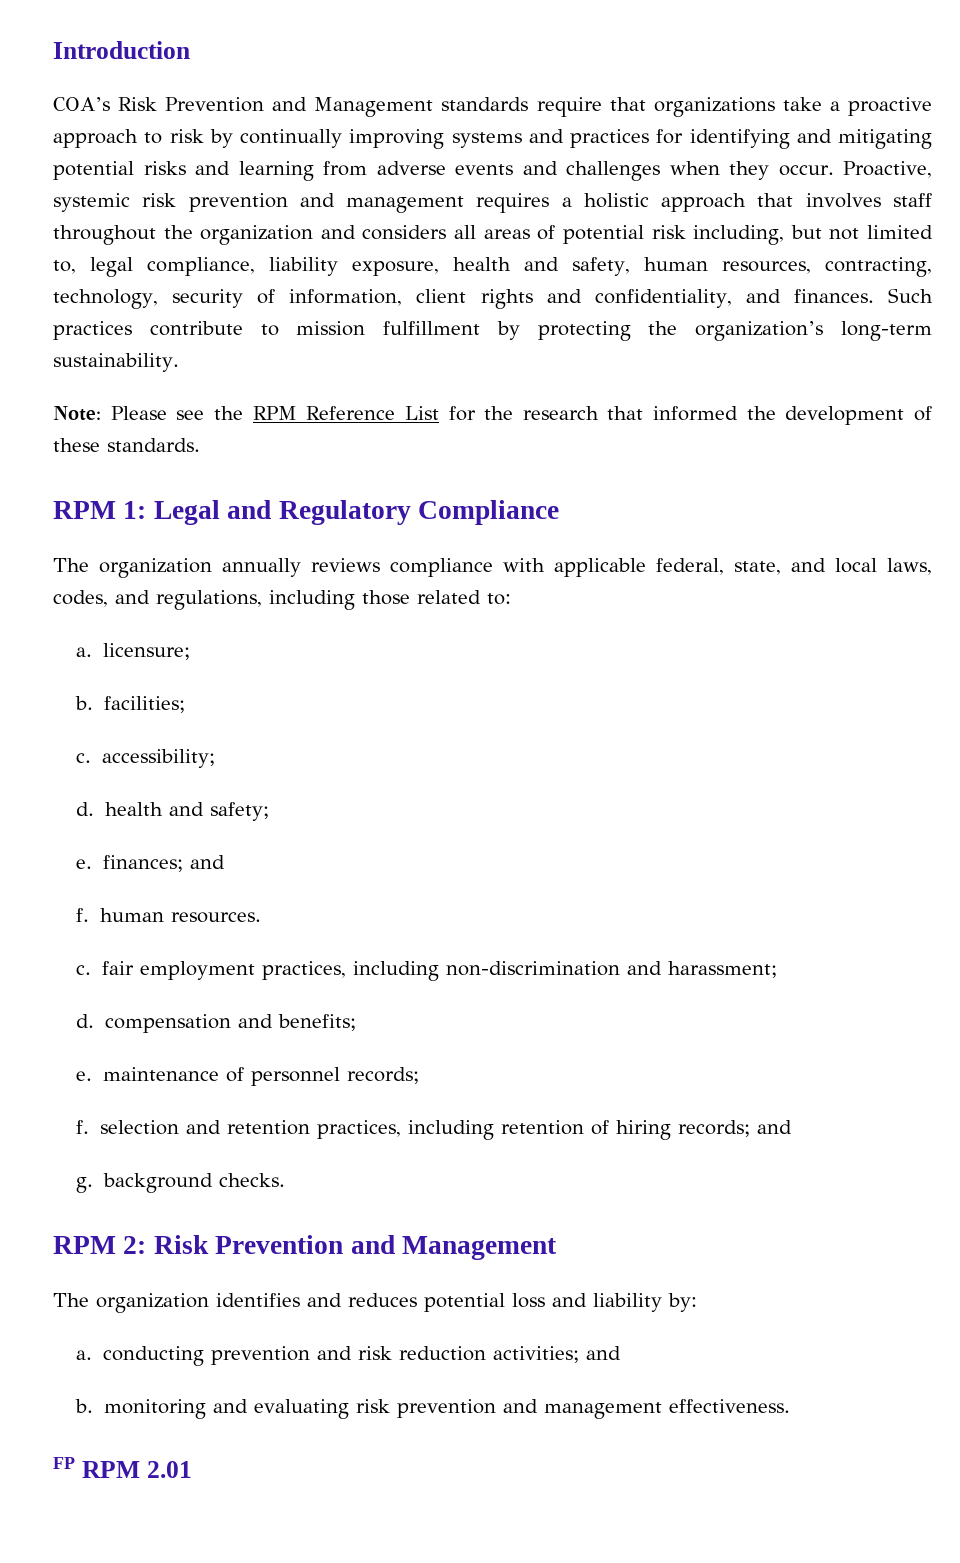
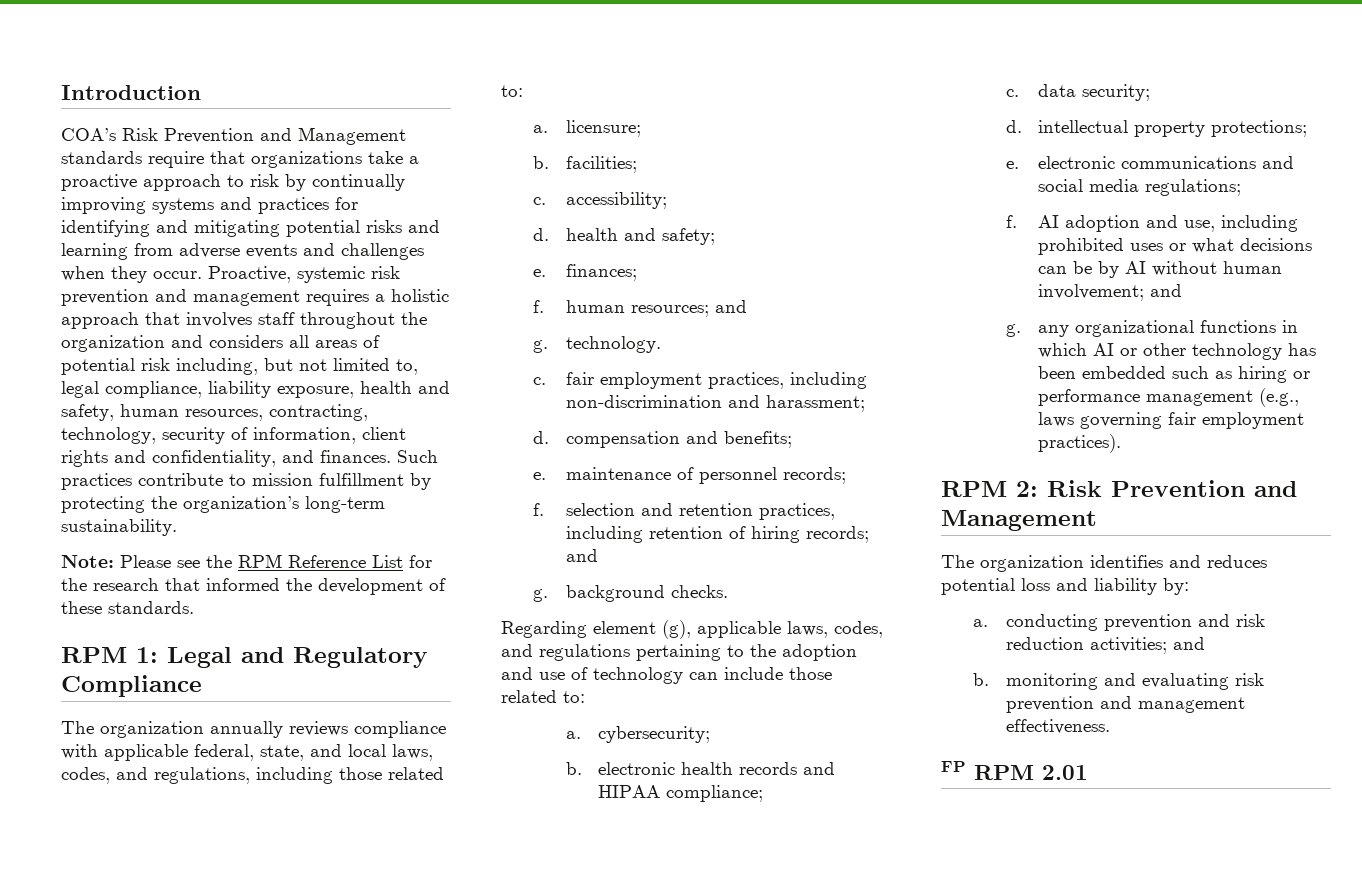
[189,855,225,869] [76,908,261,923] and // f. human resources. -> [533,300,747,317] [533,336,661,353] // f. human resources; and // g. technology.
(285, 1180) none -> [501,620,883,639] [501,644,857,661] [501,667,832,684] [501,690,585,703] [565,726,710,743] [565,762,835,775] [597,785,763,802] [1005,84,1150,101] [1005,120,1307,137] [1005,156,1294,169] [1037,179,1241,196] [1005,215,1298,232] [1037,238,1312,255] [1037,261,1282,278] [1037,284,1182,301] [1005,320,1298,337] [1037,343,1316,360] [1037,366,1310,383] [1037,388,1299,407] [1037,412,1304,429] [1037,434,1121,453] // Regarding element (g), applicable laws, codes, and regulations pertaining to the adoption and use of technology can include those related to: // a. cybersecurity; // b. electronic health records and HIPAA compliance; // c. data security; // d. intellectual property protections; // e. electronic communications and social media regulations; // f. AI adoption and use, including prohibited uses or what decisions can be by AI without human involvement; and // g. any organizational functions in which AI or other technology has been embedded such as hiring or performance management (e.g., laws governing fair employment practices).

